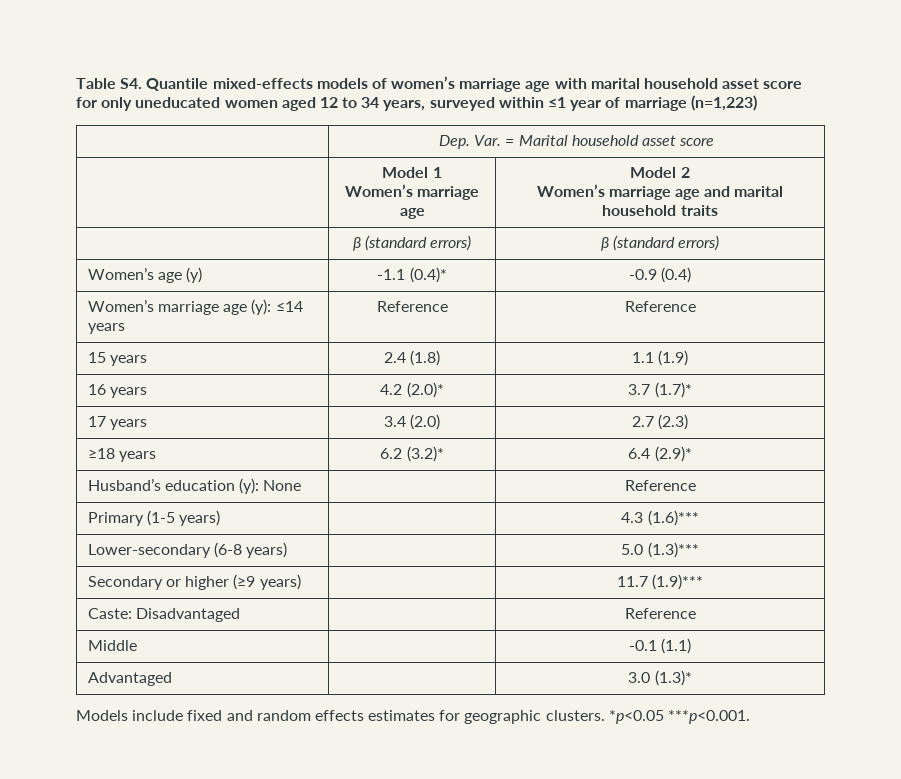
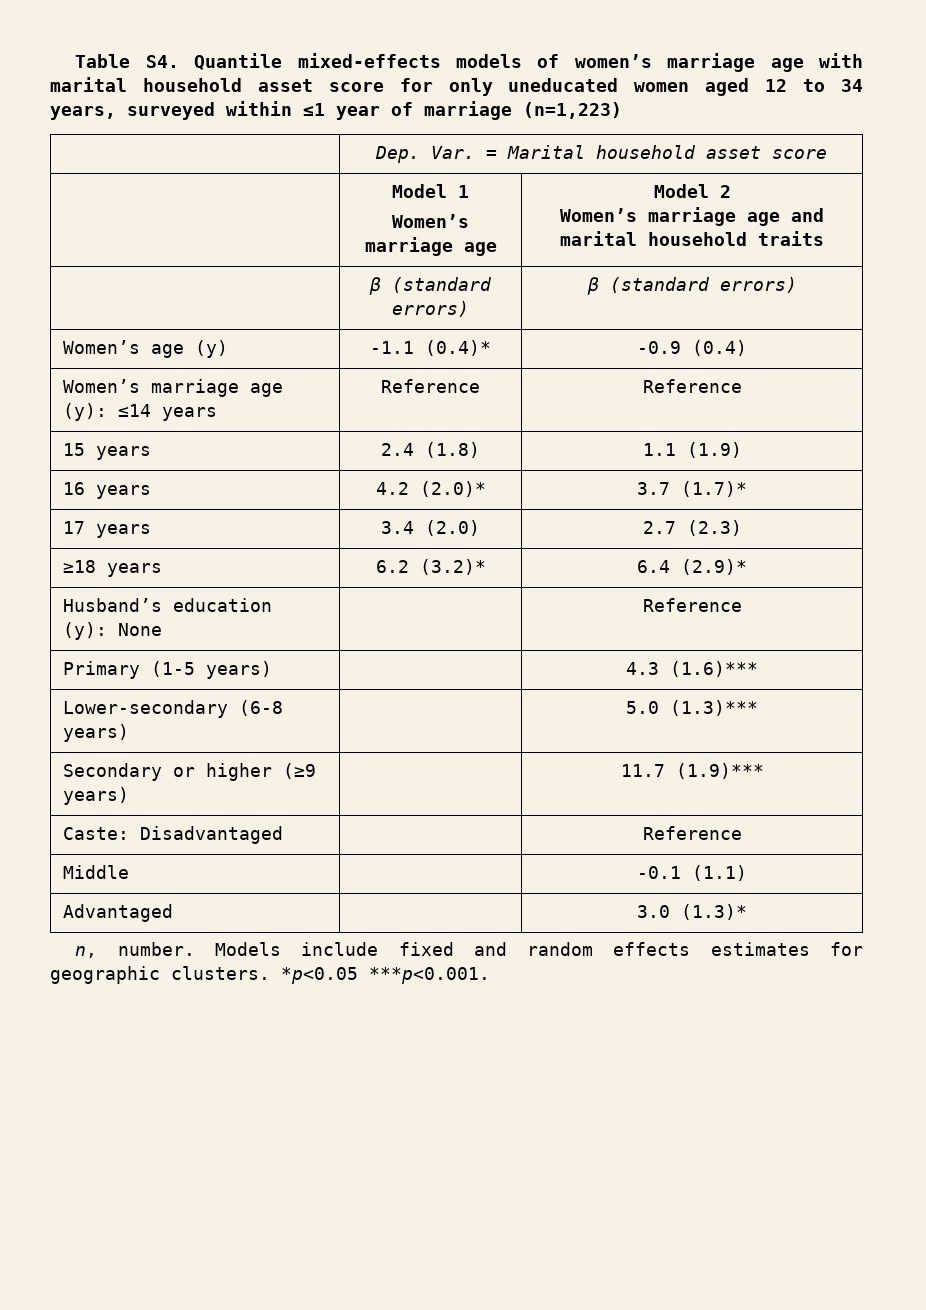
(692, 678) none -> [75,942,195,958] n, number.

